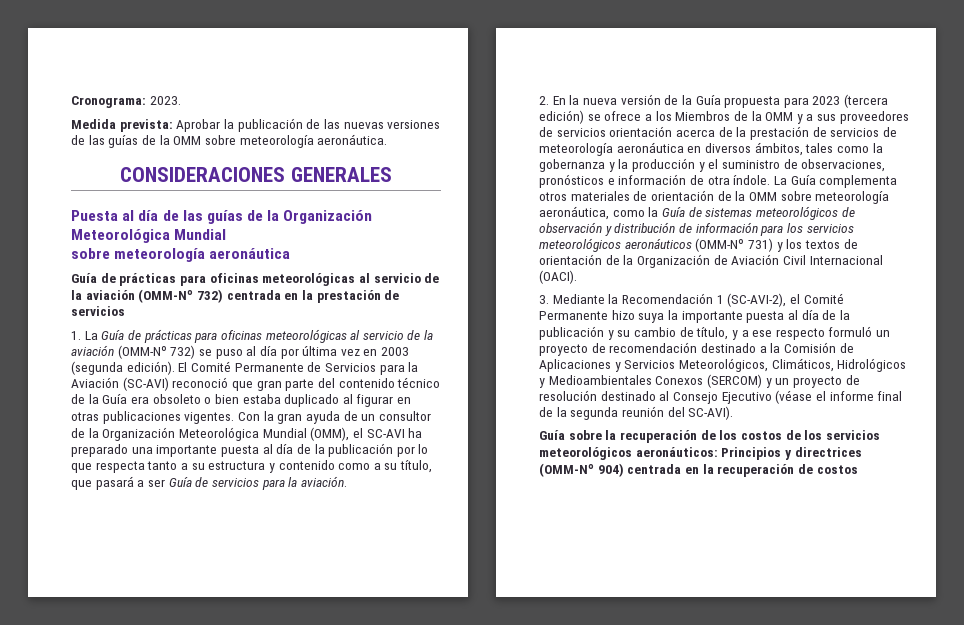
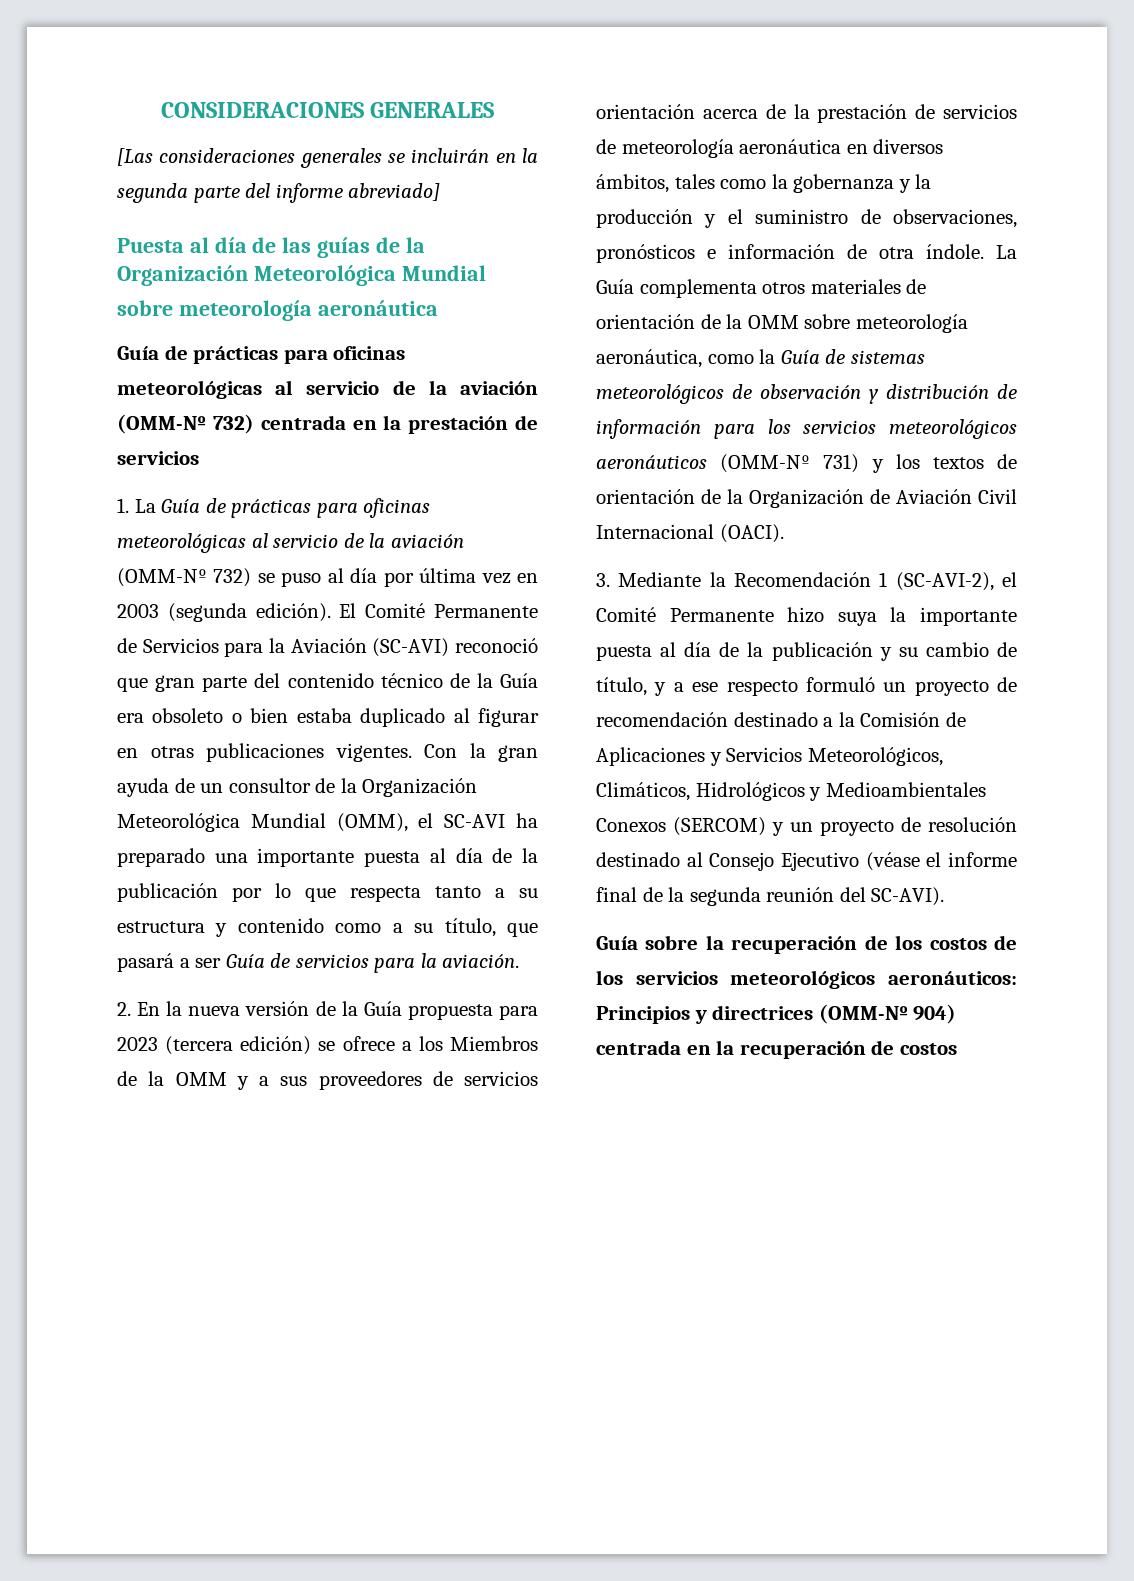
[71,96,181,108] [71,118,441,132] [71,134,388,148] [120,167,392,182] Cronograma: 2023. // Medida prevista: Aprobar la publicación de las nuevas versiones de las guías de la OMM sobre meteorología aeronáutica. // CONSIDERACIONES GENERALES -> [160,102,495,118] [117,148,538,168] [117,183,441,203] CONSIDERACIONES GENERALES // [Las consideraciones generales se incluirán en la segunda parte del informe abreviado]

